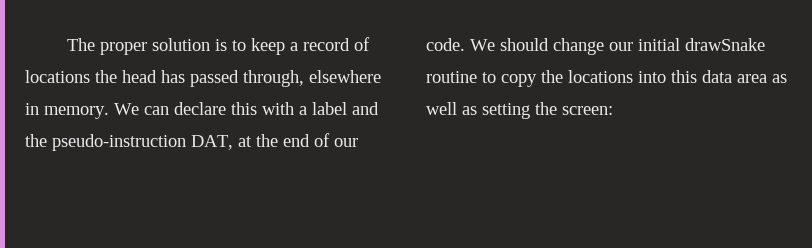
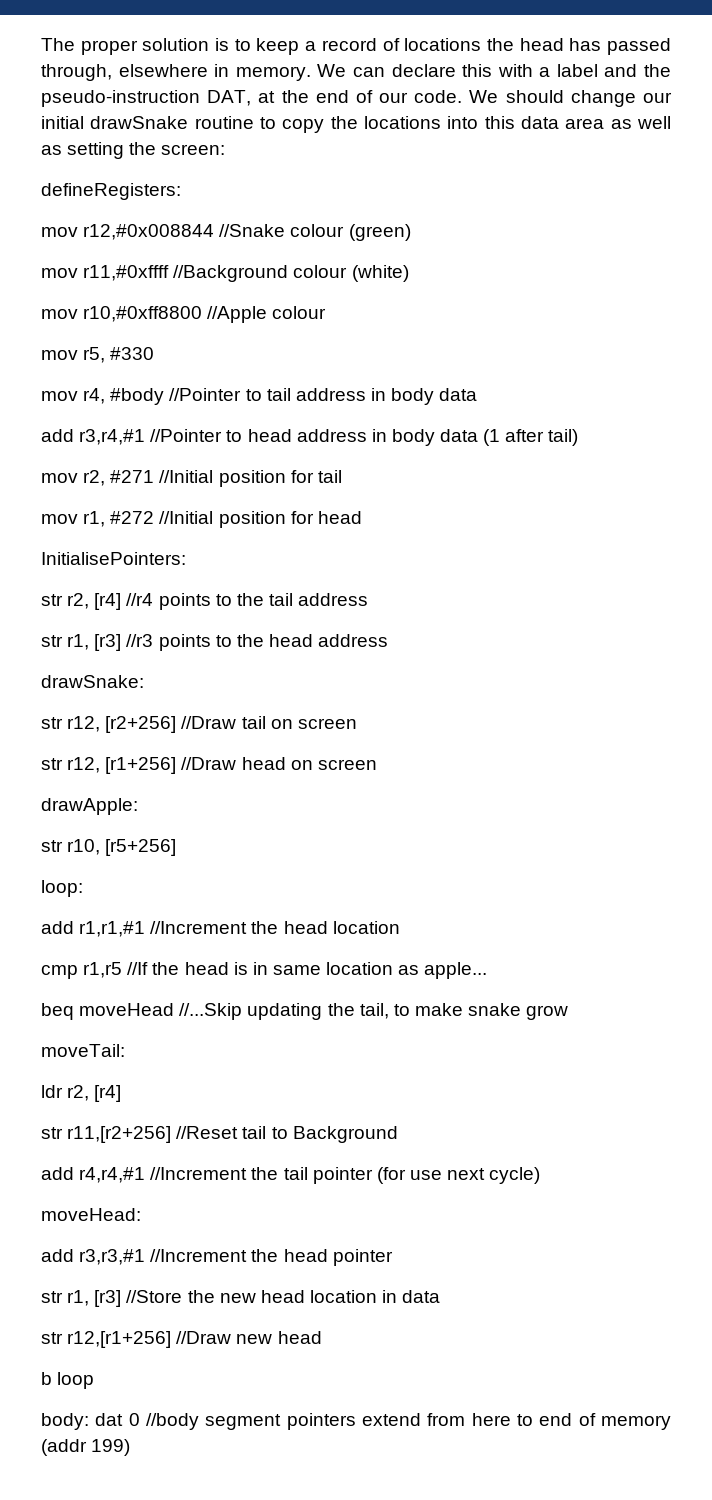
(613, 110) none -> [41,183,181,200] [41,224,411,241] [41,265,409,282] [41,306,327,323] [41,347,155,363] [41,388,478,405] [41,429,579,446] [41,470,342,487] [41,511,362,528] [41,552,186,565] [41,593,369,610] [41,634,389,651] [41,675,144,688] [41,716,357,733] [41,757,377,774] [41,798,138,815] [41,839,177,856] [41,880,83,897] [41,921,400,937] [41,962,488,979] [41,1003,569,1020] [41,1044,125,1057] [41,1085,122,1102] [41,1126,398,1143] [41,1167,541,1184] [41,1208,141,1221] [41,1249,393,1266] [41,1290,441,1307] [41,1331,322,1348] [41,1372,95,1389] [41,1413,671,1430] [41,1439,131,1456] // defineRegisters: // mov r12,#0x008844 //Snake colour (green) // mov r11,#0xffff //Background colour (white) // mov r10,#0xff8800 //Apple colour // mov r5, #330 // mov r4, #body //Pointer to tail address in body data // add r3,r4,#1 //Pointer to head address in body data (1 after tail) // mov r2, #271 //Initial position for tail // mov r1, #272 //Initial position for head // InitialisePointers: // str r2, [r4] //r4 points to the tail address // str r1, [r3] //r3 points to the head address // drawSnake: // str r12, [r2+256] //Draw tail on screen // str r12, [r1+256] //Draw head on screen // drawApple: // str r10, [r5+256] // loop: // add r1,r1,#1 //Increment the head location // cmp r1,r5 //If the head is in same location as apple... // beq moveHead //...Skip updating the tail, to make snake grow // moveTail: // ldr r2, [r4] // str r11,[r2+256] //Reset tail to Background // add r4,r4,#1 //Increment the tail pointer (for use next cycle) // moveHead: // add r3,r3,#1 //Increment the head pointer // str r1, [r3] //Store the new head location in data // str r12,[r1+256] //Draw new head // b loop // body: dat 0 //body segment pointers extend from here to end of memory (addr 199)

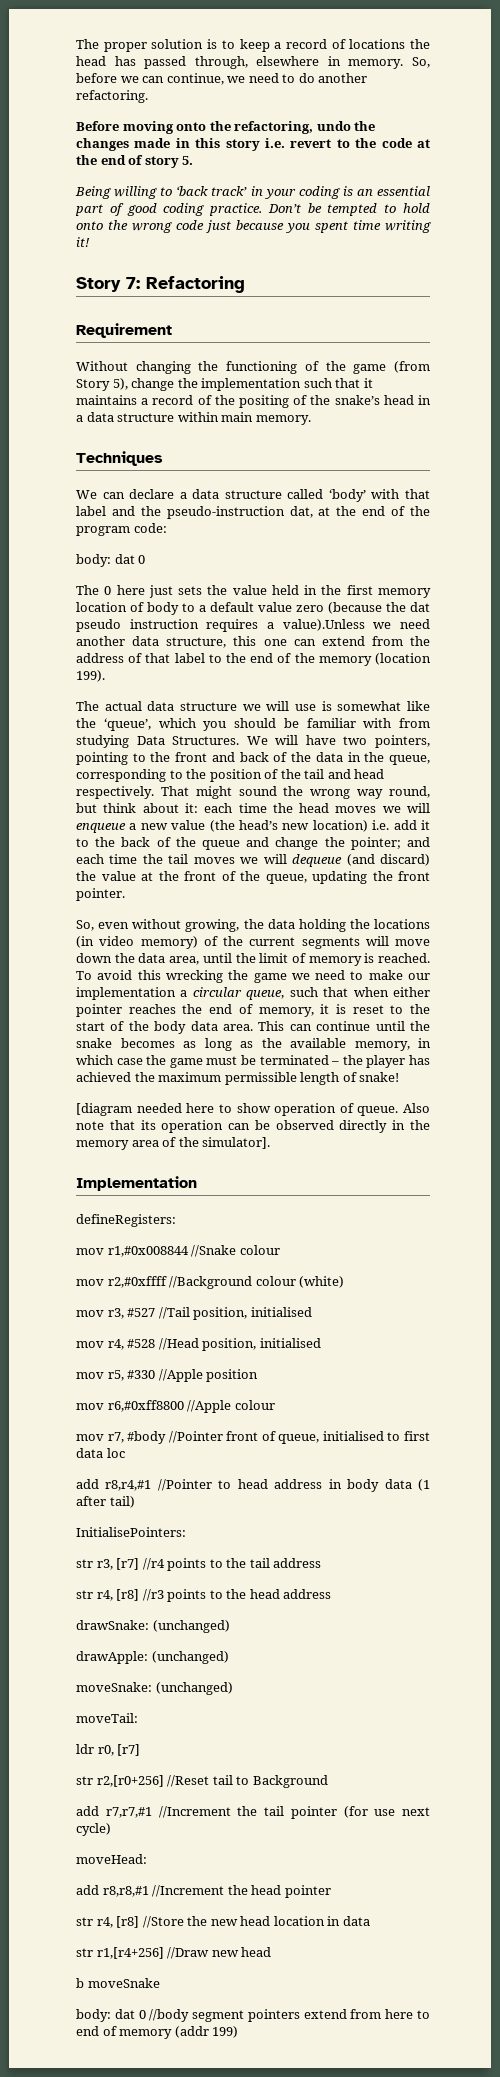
[317,64,551,77] We can declare this with a -> [412,57,430,68] [76,73,368,85] [76,90,148,103] [76,121,376,134] [76,138,430,151] [76,155,194,168] [75,186,431,199] [75,203,430,216] [76,220,431,233] [76,237,90,247] [76,276,245,293] [76,323,172,338] [76,361,431,374] [76,378,373,391] [76,395,431,408] [76,412,311,425] [76,451,163,466] [76,489,430,502] So, before we can continue, we need to do another refactoring. // Before moving onto the refactoring, undo the changes made in this story i.e. revert to the code at the end of story 5. // Being willing to ‘back track’ in your coding is an essential part of good coding practice. Don’t be tempted to hold onto the wrong code just because you spent time writing it! // Story 7: Refactoring // Requirement // Without changing the functioning of the game (from Story 5), change the implementation such that it maintains a record of the positing of the snake’s head in a data structure within main memory. // Techniques // We can declare a data structure called ‘body’ with that
[207,90,672,107] [41,116,672,133] [41,142,226,159] DAT, at the end of our code. We should change our initial drawSnake routine to copy the locations into this data area as well as setting the screen: -> [289,506,430,518] [76,523,167,536] [76,554,146,567] [76,585,431,598] [76,602,430,615] [76,619,430,632] [76,636,430,648] [76,653,431,666] [76,670,105,682] [76,701,430,711] [76,718,430,731] [76,735,430,748] [76,752,430,765] [76,769,385,782] [76,786,430,799] [76,803,431,813] [76,820,430,833] [76,837,430,850] [76,854,430,867] [76,871,430,884] [76,888,125,901] [76,919,430,932] [76,936,430,949] [76,953,430,966] [76,970,431,983] [76,987,430,1000] [76,1004,430,1017] [76,1021,430,1034] [76,1038,431,1051] [76,1055,431,1068] [76,1072,400,1085] [76,1103,430,1116] [76,1120,430,1133] [76,1137,271,1150] [76,1176,197,1191] dat, at the end of the program code: // body: dat 0 // The 0 here just sets the value held in the first memory location of body to a default value zero (because the dat pseudo instruction requires a value).Unless we need another data structure, this one can extend from the address of that label to the end of the memory (location 199). // The actual data structure we will use is somewhat like the ‘queue’, which you should be familiar with from studying Data Structures. We will have two pointers, pointing to the front and back of the data in the queue, corresponding to the position of the tail and head respectively. That might sound the wrong way round, but think about it: each time the head moves we will enqueue a new value (the head’s new location) i.e. add it to the back of the queue and change the pointer; and each time the tail moves we will dequeue (and discard) the value at the front of the queue, updating the front pointer. // So, even without growing, the data holding the locations (in video memory) of the current segments will move down the data area, until the limit of memory is reached. To avoid this wrecking the game we need to make our implementation a circular queue, such that when either pointer reaches the end of memory, it is reset to the start of the body data area. This can continue until the snake becomes as long as the available memory, in which case the game must be terminated – the player has achieved the maximum permissible length of snake! // [diagram needed here to show operation of queue. Also note that its operation can be observed directly in the memory area of the simulator]. // Implementation
[83,224,215,240] r12,#0x008844 -> [107,1246,189,1257] r1,#0x008844
[348,224,411,241] [41,265,170,281] (green) // mov r11,#0xffff -> [76,1276,167,1288] // mov r2,#0xffff
[83,306,327,323] [41,347,155,363] [41,388,478,405] [41,429,146,445] r10,#0xff8800 //Apple colour // mov r5, #330 // mov r4, #body //Pointer to tail address in body data // add r3,r4,#1 -> [107,1307,312,1320] [76,1338,321,1351] [76,1369,259,1382] [76,1400,275,1413] [76,1431,430,1444] [76,1448,125,1458] [76,1479,152,1491] r3, #527 //Tail position, initialised // mov r4, #528 //Head position, initialised // mov r5, #330 //Apple position // mov r6,#0xff8800 //Apple colour // mov r7, #body //Pointer front of queue, initialised to first data loc // add r8,r4,#1
[41,470,342,487] [41,511,362,528] // mov r2, #271 //Initial position for tail // mov r1, #272 //Initial position for head -> (135, 1502) none
[67,593,122,610] r2, [r4] -> [96,1558,140,1570] r3, [r7]
[67,634,122,651] r1, [r3] -> [96,1589,140,1601] r4, [r8]
[41,716,357,733] [41,757,377,774] [41,798,138,815] [41,839,177,856] [41,880,83,897] [41,921,400,937] [41,962,488,979] [41,1003,569,1020] // str r12, [r2+256] //Draw tail on screen // str r12, [r1+256] //Draw head on screen // drawApple: // str r10, [r5+256] // loop: // add r1,r1,#1 //Increment the head location // cmp r1,r5 //If the head is in same location as apple... // beq moveHead //...Skip updating the tail, to make snake grow -> [152,1620,230,1633] [76,1651,229,1664] [76,1682,233,1695] (unchanged) // drawApple: (unchanged) // moveSnake: (unchanged)
[67,1085,122,1102] [41,1126,172,1143] r2, [r4] // str r11,[r2+256] -> [97,1744,141,1756] [76,1775,164,1787] r0, [r7] // str r2,[r0+256]
[79,1167,146,1183] r4,r4,#1 -> [105,1807,152,1818] r7,r7,#1
[79,1249,146,1265] r3,r3,#1 -> [102,1886,149,1897] r8,r8,#1
[67,1290,122,1307] r1, [r3] -> [96,1916,140,1928] r4, [r8]
[67,1331,172,1348] r12,[r1+256] -> [96,1947,164,1959] r1,[r4+256]
[57,1372,95,1389] loop -> [87,1978,160,1988] moveSnake

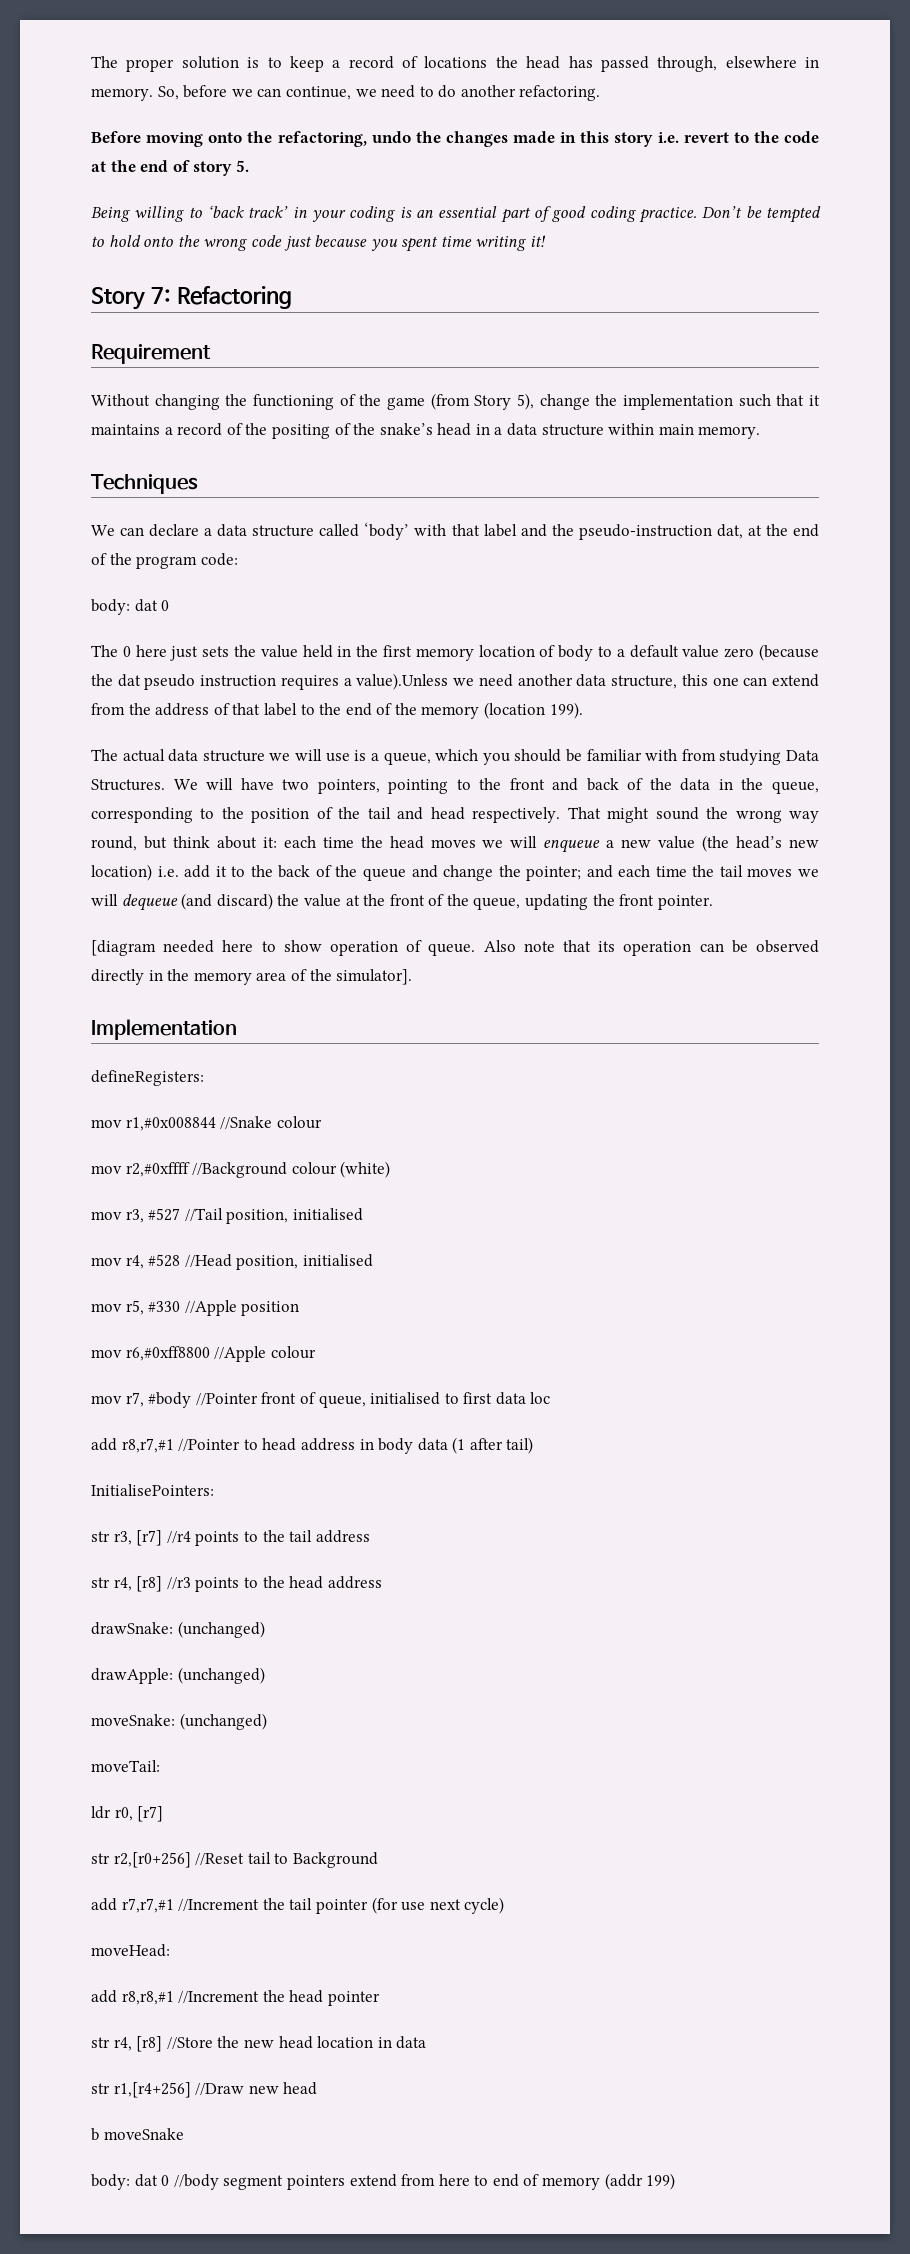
[337,701,430,711] [76,718,151,731] somewhat like the ‘queue’, -> [370,752,431,765] a queue,
[76,919,430,932] [76,936,430,949] [76,953,430,966] [76,970,431,983] [76,987,430,1000] [76,1004,430,1017] [76,1021,430,1034] [76,1038,431,1051] [76,1055,431,1068] [76,1072,400,1085] // So, even without growing, the data holding the locations (in video memory) of the current segments will move down the data area, until the limit of memory is reached. To avoid this wrecking the game we need to make our implementation a circular queue, such that when either pointer reaches the end of memory, it is reset to the start of the body data area. This can continue until the snake becomes as long as the available memory, in which case the game must be terminated – the player has achieved the maximum permissible length of snake! -> (713, 902) none
[105,1480,152,1491] r8,r4,#1 -> [121,1438,174,1453] r8,r7,#1

